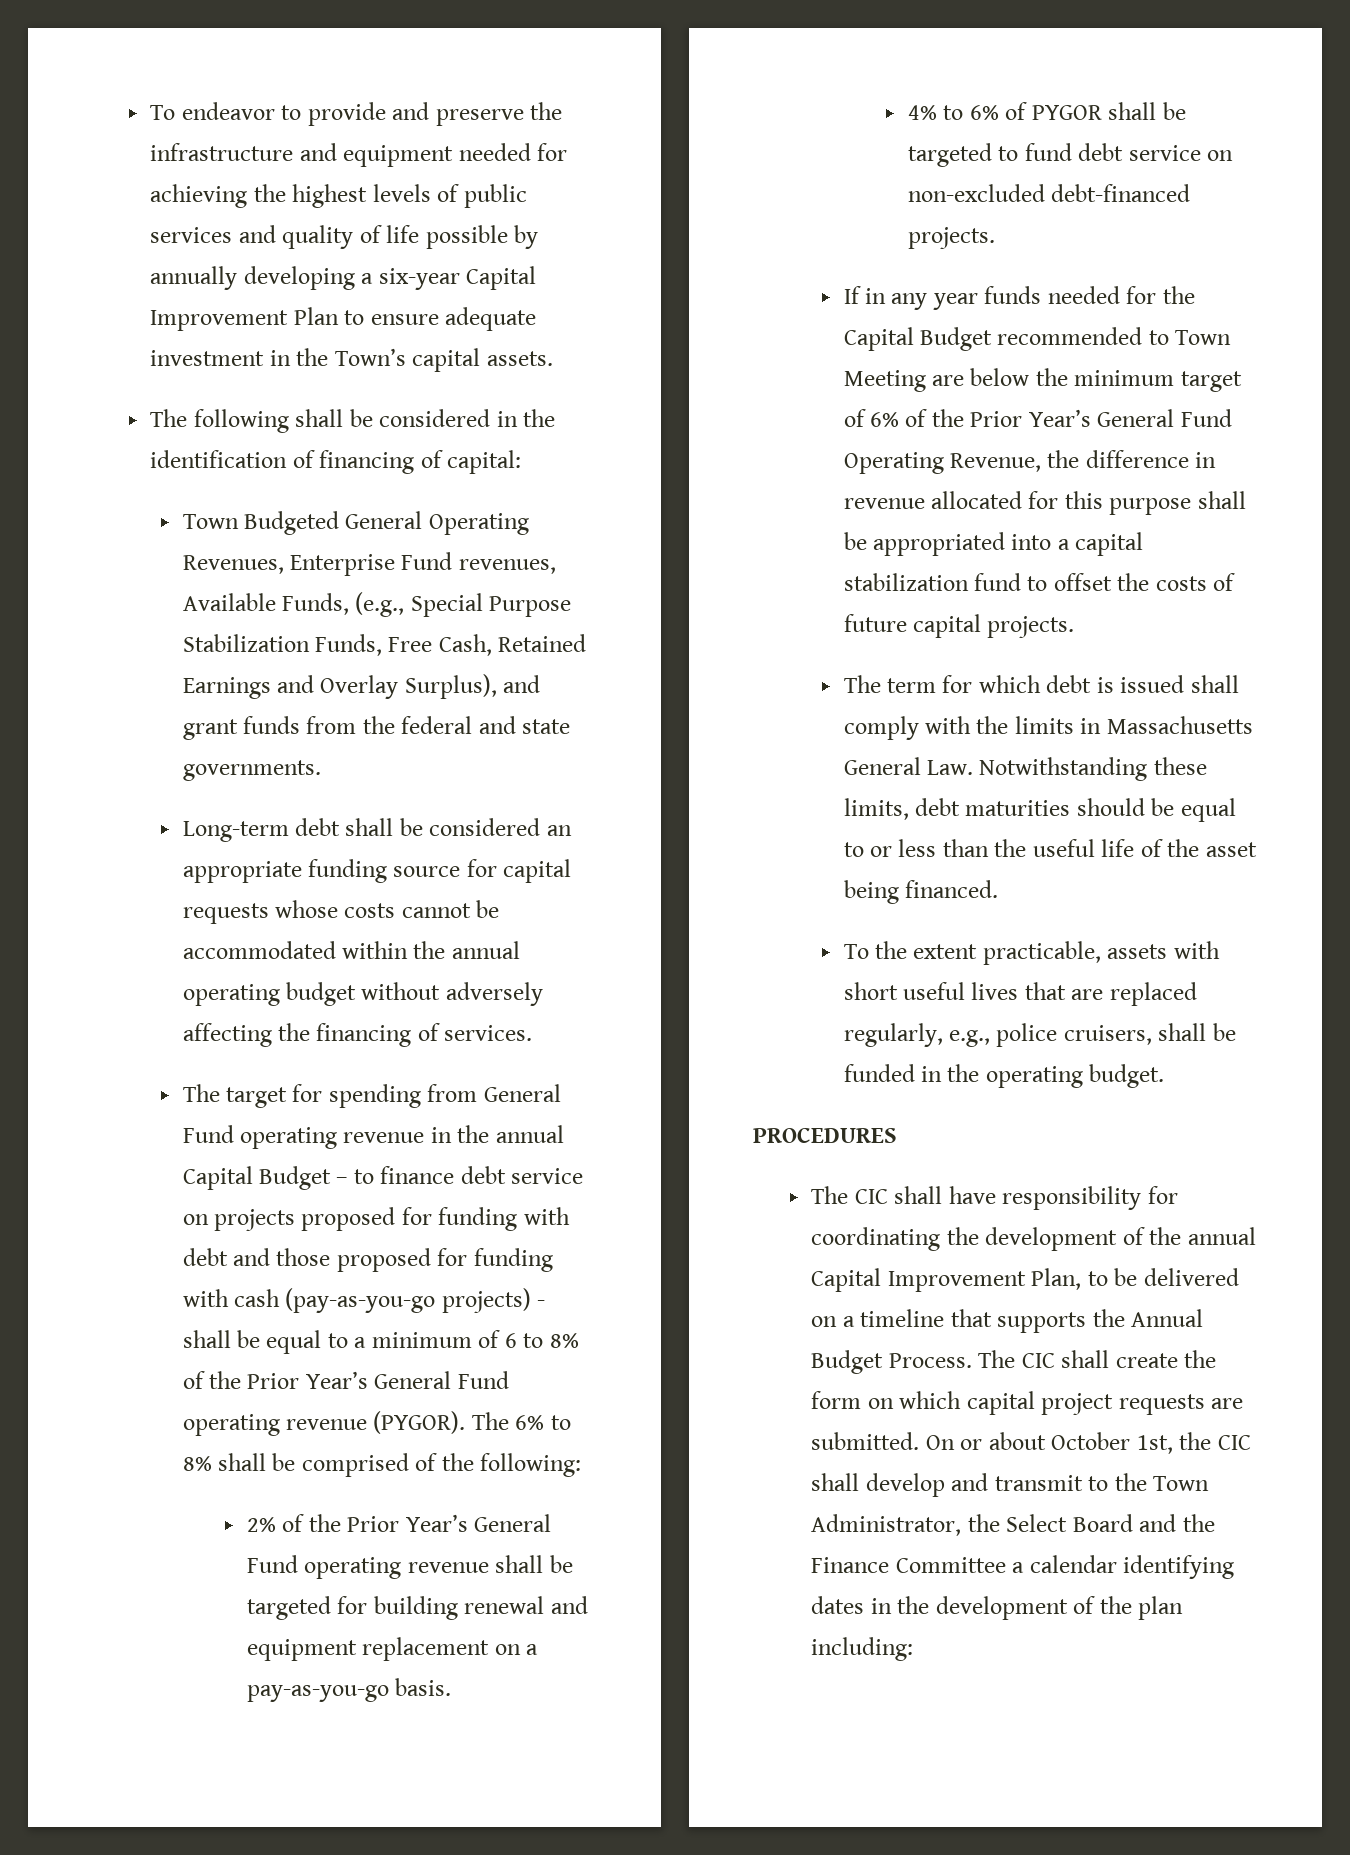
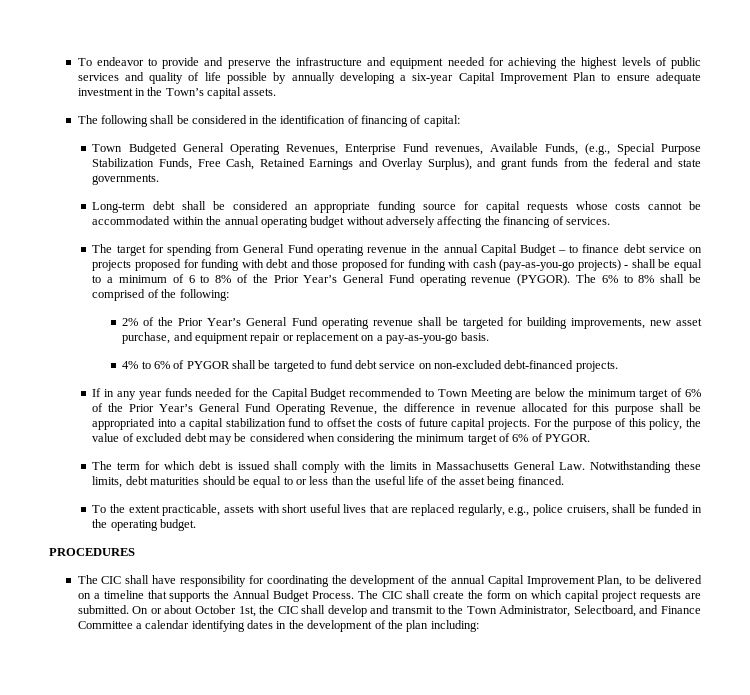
[464,1596,588,1614] [246,1639,357,1661] renewal and equipment -> [570,318,703,329] [122,332,294,344] improvements, new asset purchase, and equipment repair or
(1075, 627) none -> [533,418,701,430] [92,433,591,445] For the purpose of this policy, the value of excluded debt may be considered when considering the minimum target of 6% of PYGOR.
[967,1514,1215,1532] the Select Board and the -> [573,605,659,617] Selectboard, and

